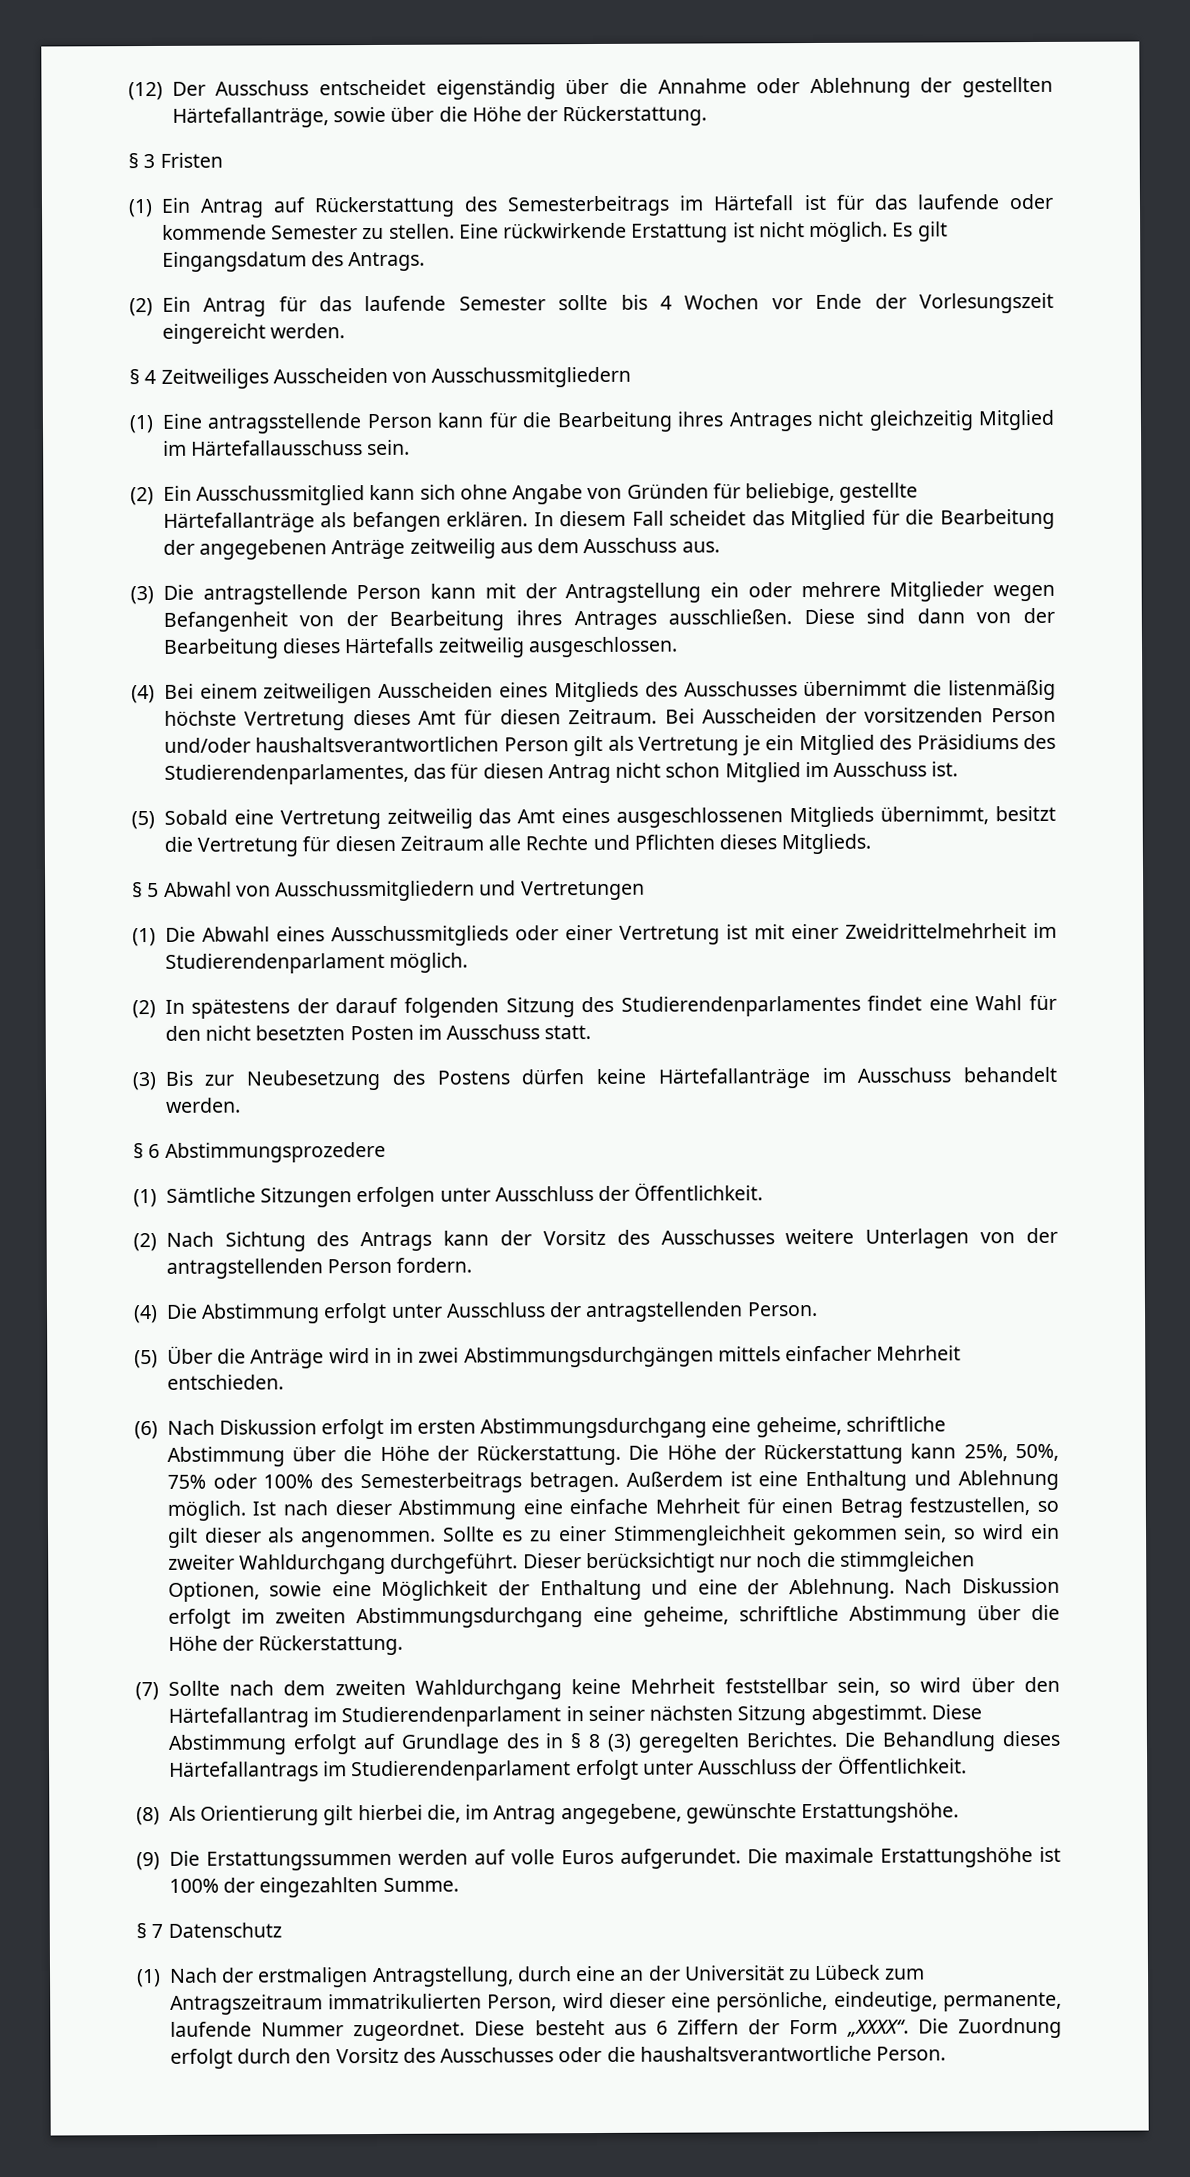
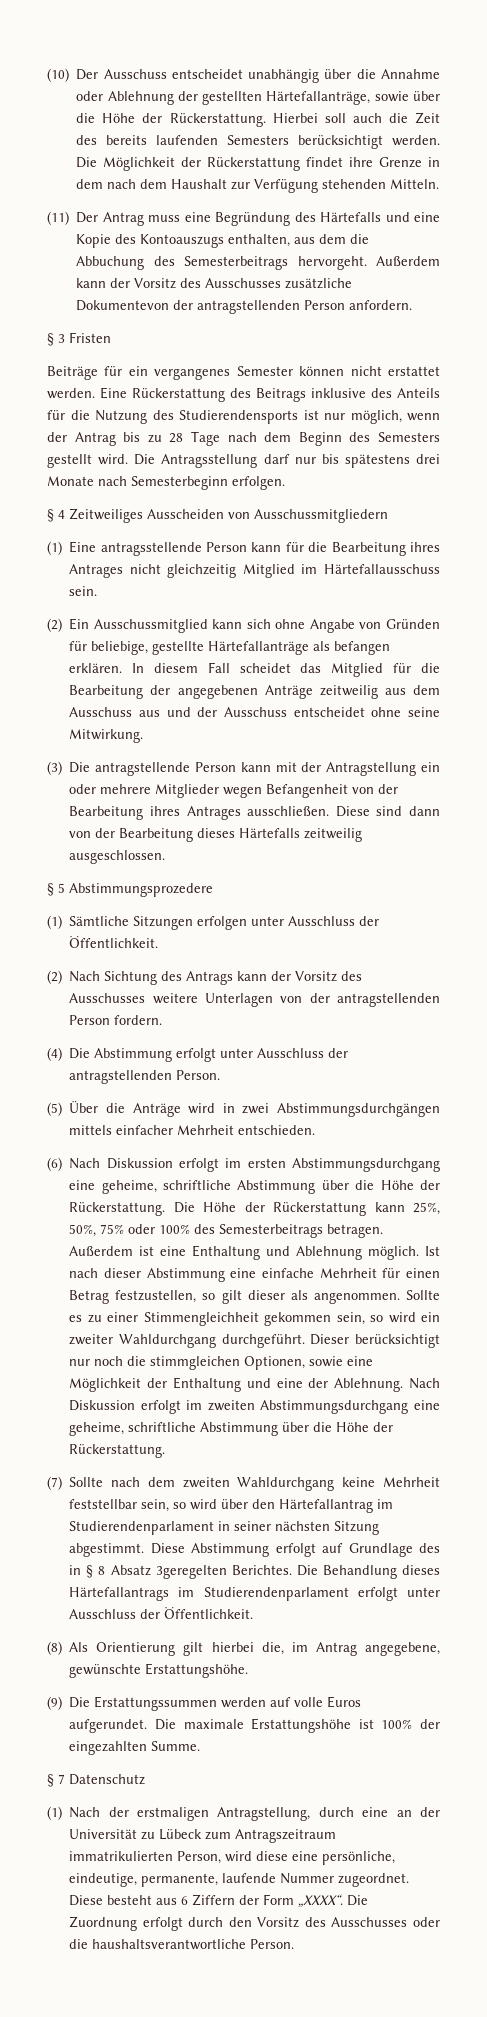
[128,81,163,101] (12) -> [47,68,69,82] (10)
[435,79,556,100] eigenständig -> [248,69,320,83] unabhängig
[128,152,223,169] [128,193,1054,218] [161,221,948,243] [161,251,426,272] [129,292,1055,317] [161,323,346,344] // § 3 Fristen // (1) Ein Antrag auf Rückerstattung des Semesterbeitrags im Härtefall ist für das laufende oder kommende Semester zu stellen. Eine rückwirkende Erstattung ist nicht möglich. Es gilt Eingangsdatum des Antrags. // (2) Ein Antrag für das laufende Semester sollte bis 4 Wochen vor Ende der Vorlesungszeit eingereicht werden. -> [272,112,440,124] [76,135,440,149] [76,157,441,171] [76,179,440,193] [47,211,440,226] [76,234,370,248] [76,256,440,270] [76,278,353,289] [76,300,413,314] [47,332,111,346] [47,366,440,380] [47,387,440,402] [47,410,440,424] [47,431,440,446] [47,454,440,468] [47,476,285,490] Hierbei soll auch die Zeit des bereits laufenden Semesters berücksichtigt werden. Die Möglichkeit der Rückerstattung findet ihre Grenze in dem nach dem Haushalt zur Verfügung stehenden Mitteln. // (11) Der Antrag muss eine Begründung des Härtefalls und eine Kopie des Kontoauszugs enthalten, aus dem die Abbuchung des Semesterbeitrags hervorgeht. Außerdem kann der Vorsitz des Ausschusses zusätzliche Dokumentevon der antragstellenden Person anfordern. // § 3 Fristen // Beiträge für ein vergangenes Semester können nicht erstattet werden. Eine Rückerstattung des Beitrags inklusive des Anteils für die Nutzung des Studierendensports ist nur möglich, wenn der Antrag bis zu 28 Tage nach dem Beginn des Semesters gestellt wird. Die Antragsstellung darf nur bis spätestens drei Monate nach Semesterbeginn erfolgen.
[681,541,720,553] aus. -> [138,707,440,717] [69,729,144,743] aus und der Ausschuss entscheidet ohne seine Mitwirkung.
[131,679,1057,704] [163,707,1057,731] [163,733,1057,757] [163,761,959,785] [131,805,1056,830] [163,833,872,857] [132,880,645,902] [132,922,1057,947] [164,952,469,974] [132,994,1058,1019] [164,1024,592,1041] [132,1066,1058,1091] [165,1097,241,1113] [133,1143,161,1159] (4) Bei einem zeitweiligen Ausscheiden eines Mitglieds des Ausschusses übernimmt die listenmäßig höchste Vertretung dieses Amt für diesen Zeitraum. Bei Ausscheiden der vorsitzenden Person und/oder haushaltsverantwortlichen Person gilt als Vertretung je ein Mitglied des Präsidiums des Studierendenparlamentes, das für diesen Antrag nicht schon Mitglied im Ausschuss ist. // (5) Sobald eine Vertretung zeitweilig das Amt eines ausgeschlossenen Mitglieds übernimmt, besitzt die Vertretung für diesen Zeitraum alle Rechte und Pflichten dieses Mitglieds. // § 5 Abwahl von Ausschussmitgliedern und Vertretungen // (1) Die Abwahl eines Ausschussmitglieds oder einer Vertretung ist mit einer Zweidrittelmehrheit im Studierendenparlament möglich. // (2) In spätestens der darauf folgenden Sitzung des Studierendenparlamentes findet eine Wahl für den nicht besetzten Posten im Ausschuss statt. // (3) Bis zur Neubesetzung des Postens dürfen keine Härtefallanträge im Ausschuss behandelt werden. // § 6 -> [47,883,65,896] § 5
[396,1347,415,1363] in -> (235, 1108) none
[607,1732,741,1753] (3) geregelten -> [110,1565,227,1579] Absatz 3geregelten
[608,1992,666,2008] dieser -> [256,1851,289,1861] diese

